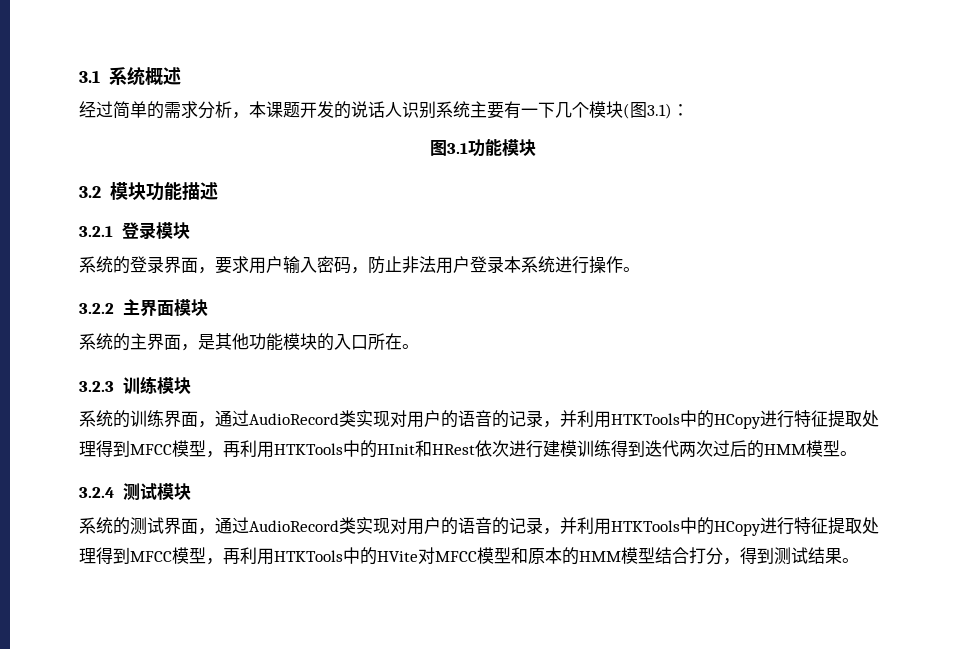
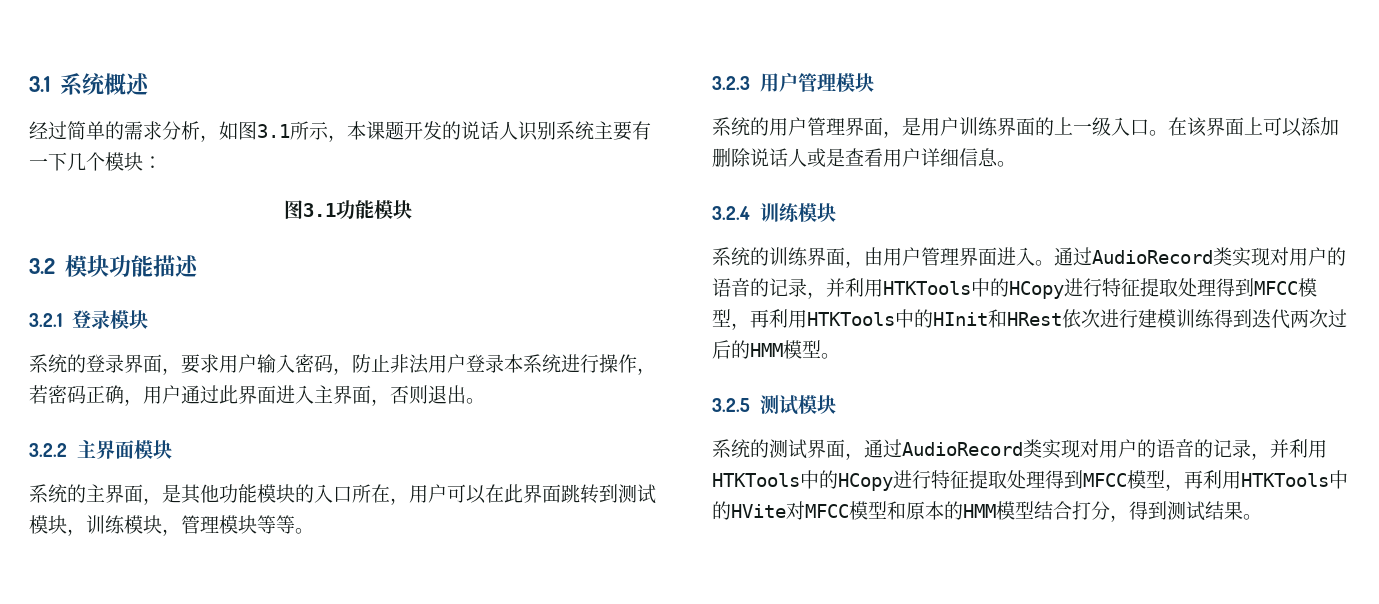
(249, 115) none -> [219,121,347,142] 如图3.1所示，
[623,102,672,119] (图3.1) -> (143, 161) none
(623, 264) none -> [637,368,656,375] [29,385,466,406] ，若密码正确，用户通过此界面进入主界面，否则退出
[402,344,419,349] [79,381,114,392] 。 // 3.2.3 -> [390,484,656,505] [29,515,314,536] [712,73,874,92] [712,117,1339,138] [712,148,1016,168] [712,206,750,220] ，用户可以在此界面跳转到测试模块，训练模块，管理模块等等。 // 3.2.3用户管理模块 // 系统的用户管理界面，是用户训练界面的上一级入口。在该界面上可以添加删除说话人或是查看用户详细信息。 // 3.2.4
(215, 424) none -> [864,247,1054,266] 由用户管理界面进入。
[79,487,114,498] 3.2.4 -> [712,398,750,412] 3.2.5

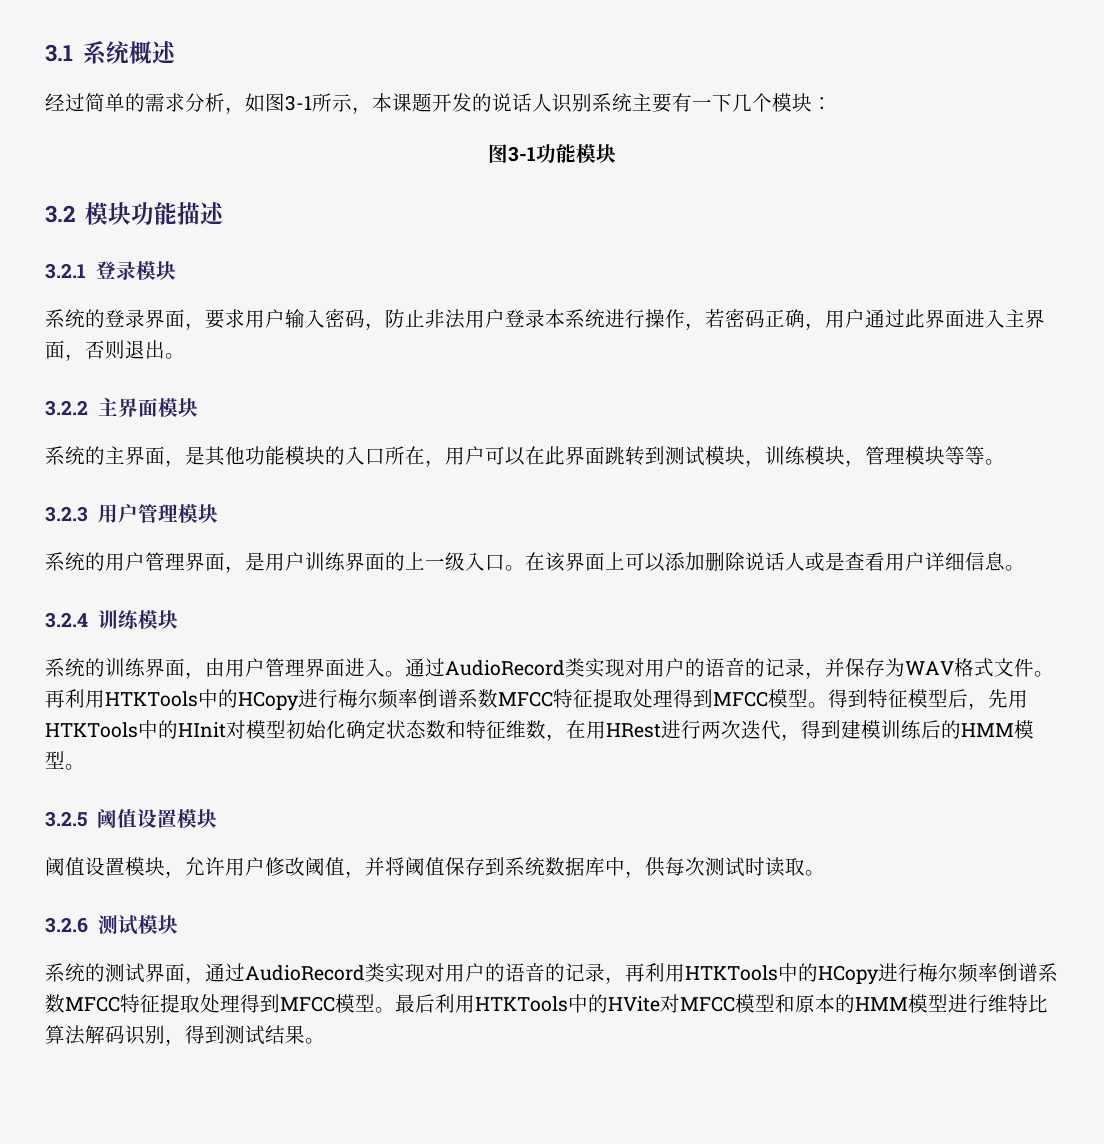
[257,124,290,138] 3.1 -> [285,95,312,111] 3-1
[303,203,336,217] 3.1 -> [508,146,536,162] 3-1
[845,278,1317,299] [712,309,1347,330] [712,340,840,359] [712,398,750,412] 利用HTKTools中的HCopy进行特征提取处理得到MFCC模型，再利用HTKTools中的HInit和HRest依次进行建模训练得到迭代两次过后的HMM模型。 // 3.2.5 -> [845,658,1054,677] [45,689,1028,711] [45,720,1034,741] [45,751,85,770] [45,809,217,828] [45,857,825,878] [45,917,88,933] 保存为WAV格式文件。再利用HTKTools中的HCopy进行梅尔频率倒谱系数MFCC特征提取处理得到MFCC模型。得到特征模型后，先用HTKTools中的HInit对模型初始化确定状态数和特征维数，在用HRest进行两次迭代，得到建模训练后的HMM模型。 // 3.2.5阈值设置模块 // 阈值设置模块，允许用户修改阈值，并将阈值保存到系统数据库中，供每次测试时读取。 // 3.2.6
[1270,439,1327,458] [712,470,1203,491] 并利用HTKTools中的HCopy进行特征提取处理得到MFCC模型，再 -> [625,963,1058,985] [45,994,435,1013] 再利用HTKTools中的HCopy进行梅尔频率倒谱系数MFCC特征提取处理得到MFCC模型。最后
[1034,501,1110,520] 结合打分 -> [948,994,1048,1013] [45,1025,165,1045] 进行维特比算法解码识别

